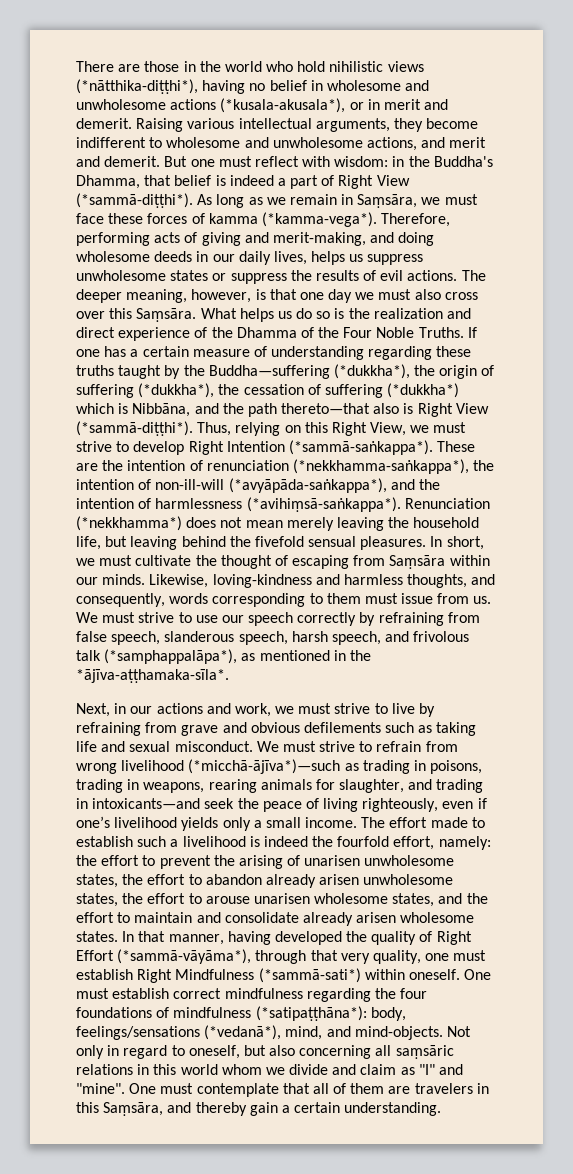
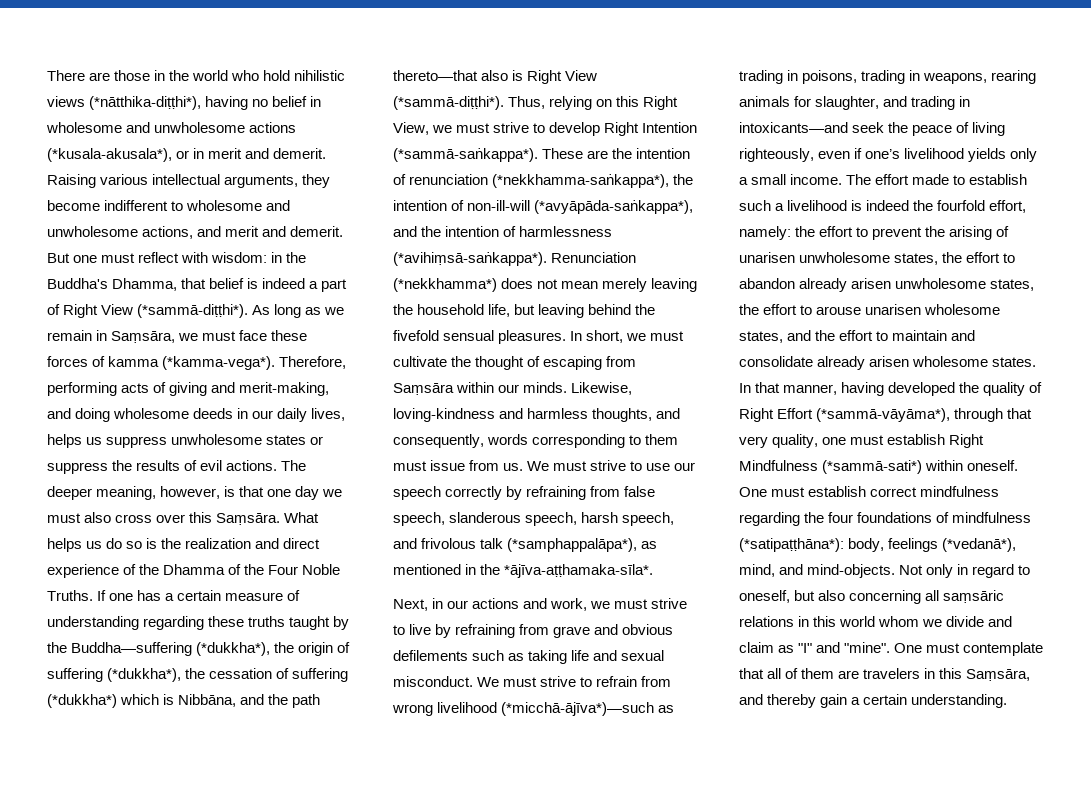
[76,1026,200,1040] feelings/sensations -> [888,538,939,552] feelings

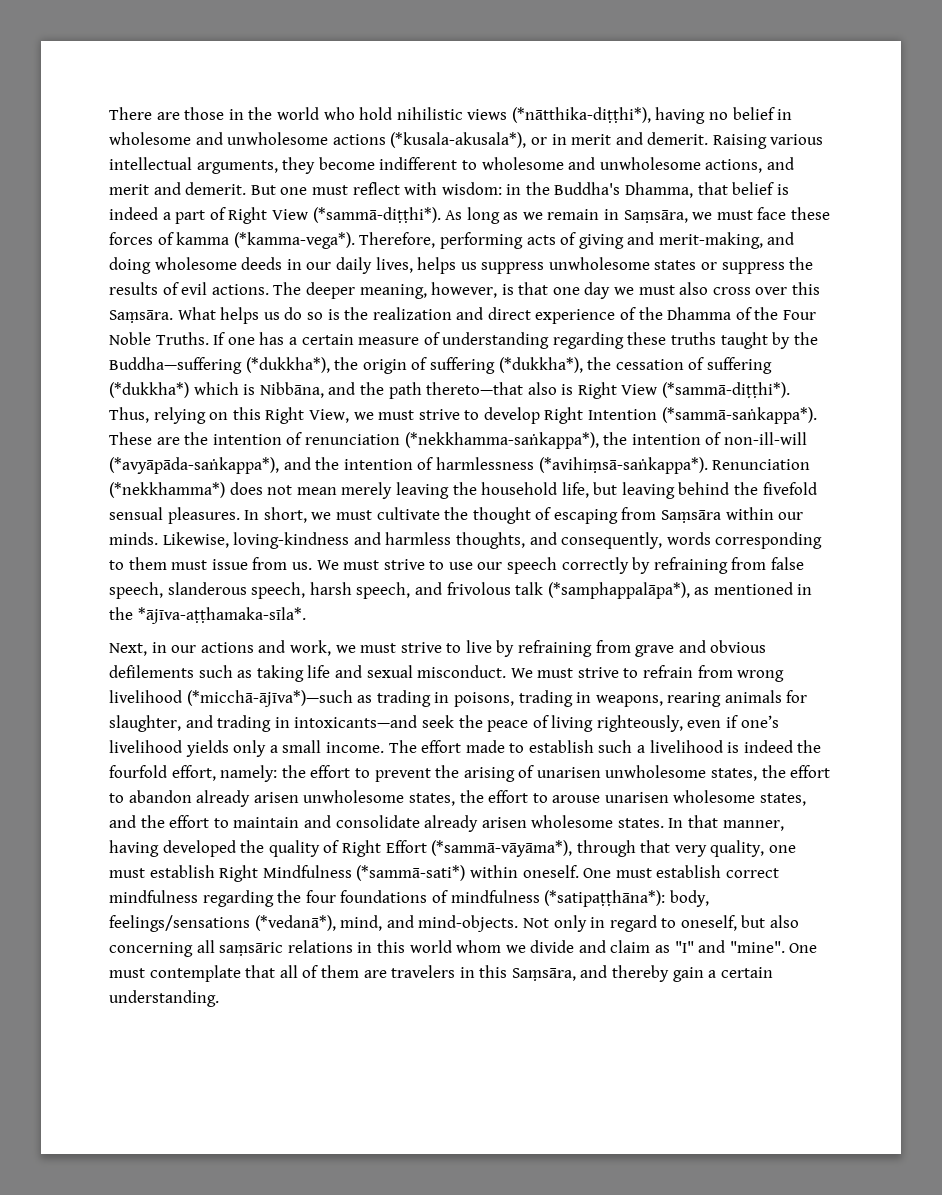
[888,538,939,552] feelings -> [109,915,250,932] feelings/sensations

